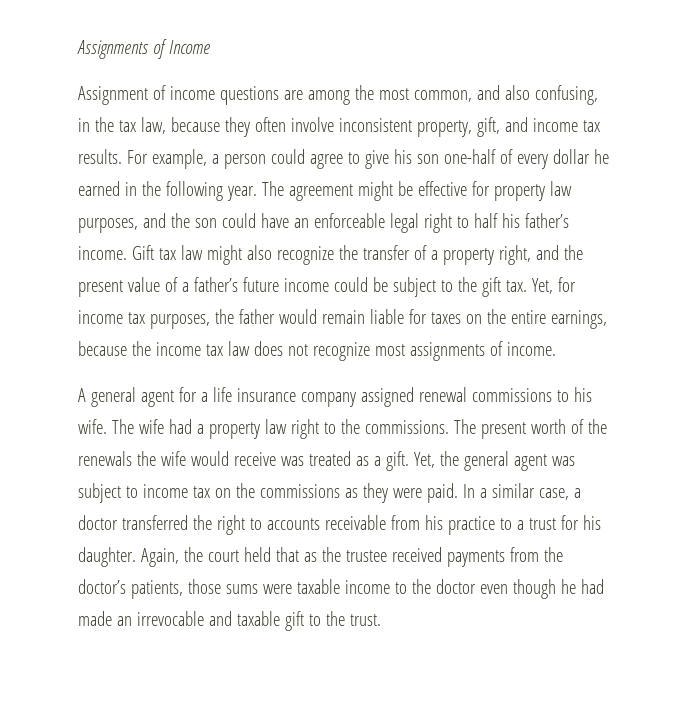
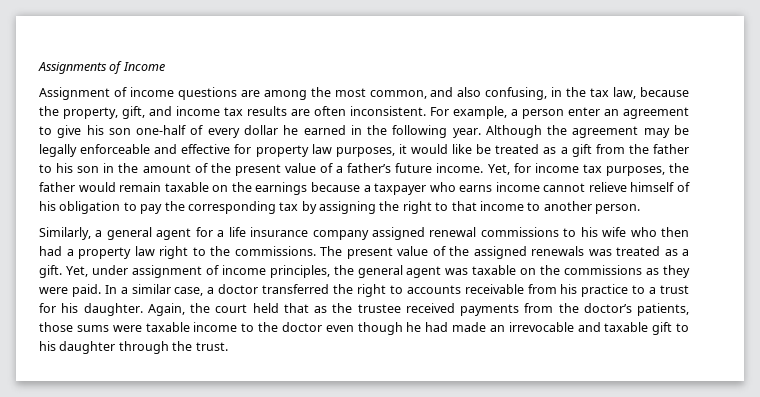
[224,117,412,137] they often involve inconsistent -> [39,106,59,116] the
[78,149,122,164] results. -> [247,106,426,116] results are often inconsistent.
[270,149,343,169] could agree -> [568,107,689,119] enter an agreement
[261,181,413,201] The agreement might be -> [485,125,689,138] [39,144,178,157] Although the agreement may be legally enforceable and
[142,213,569,233] [78,245,559,265] and the son could have an enforceable legal right to half his father’s income. Gift tax law might also recognize the transfer of a property right, and -> [398,144,689,157] [39,163,208,173] it would like be treated as a gift from the father to his son in the amount of
[283,277,527,297] income could be subject to the gift tax. -> [436,163,484,173] income.
[369,309,607,329] [78,341,556,361] [78,388,86,402] liable for taxes on the entire earnings, because the income tax law does not recognize most assignments of income. // A -> [164,182,690,195] [39,201,640,214] [39,227,103,240] taxable on the earnings because a taxpayer who earns income cannot relieve himself of his obligation to pay the corresponding tax by assigning the right to that income to another person. // Similarly, a
[78,419,164,434] wife. The wife -> [602,227,689,237] wife who then
[530,419,607,434] [78,451,276,466] worth of the renewals the wife would receive -> [397,246,584,259] value of the assigned renewals
[439,451,575,471] [78,483,210,503] the general agent was subject to income tax -> [91,265,517,278] under assignment of income principles, the general agent was taxable
(321, 620) none -> [39,341,169,354] his daughter through

